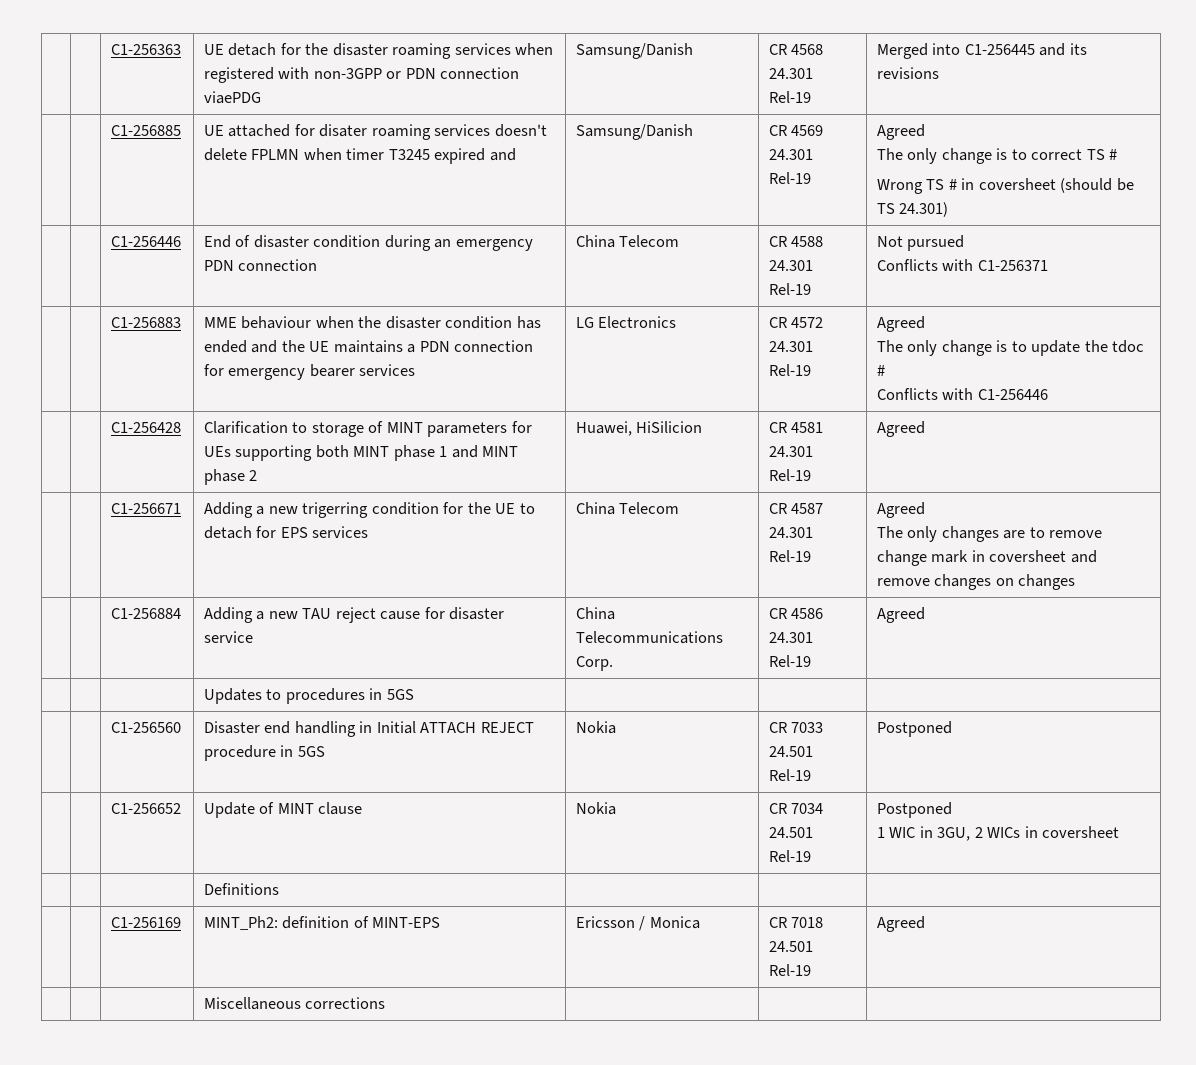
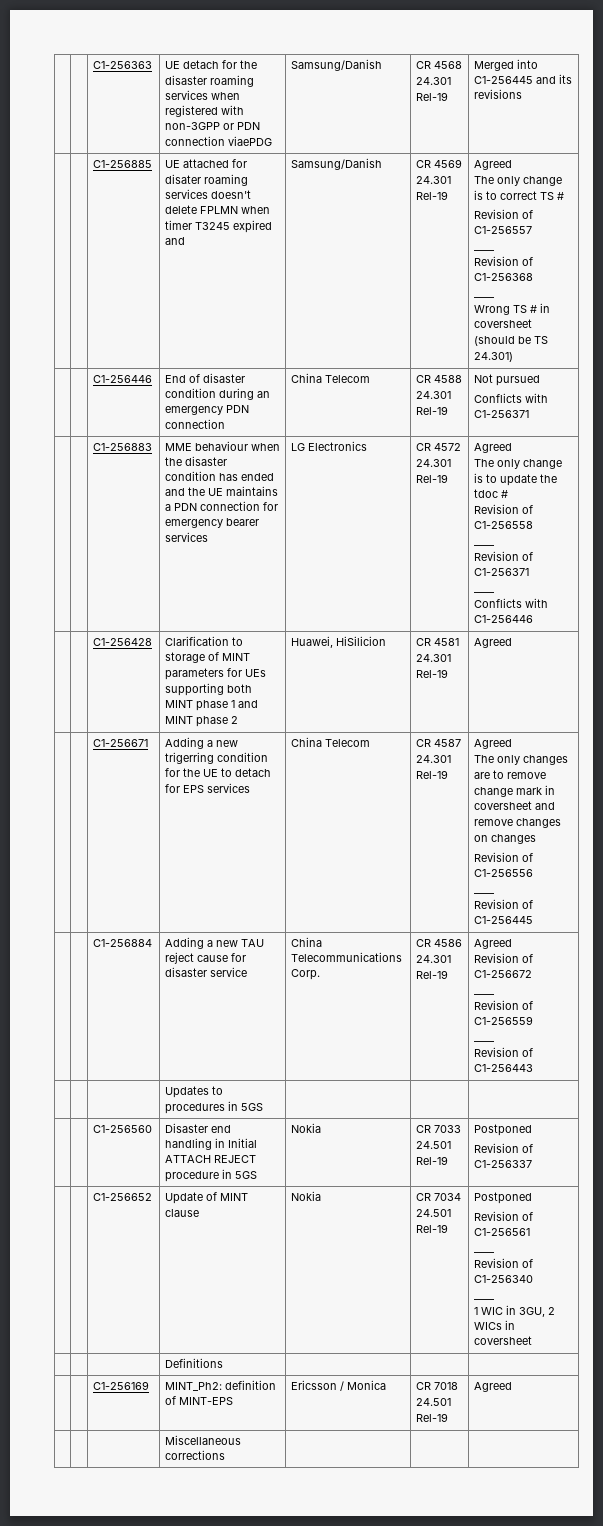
(1118, 154) none -> [473,209,533,219] [473,226,532,234] [473,250,495,251] [473,256,533,266] [473,273,533,281] [473,297,495,298] // Revision of C1-256557 // ____ // Revision of C1-256368 // ____
(885, 370) none -> [473,504,533,514] [473,521,533,529] [473,545,495,546] [473,551,533,561] [473,568,529,576] [473,592,495,593] // Revision of C1-256558 // ____ // Revision of C1-256371 // ____
(1076, 582) none -> [473,852,533,862] [473,869,533,877] [473,893,495,894] [473,899,533,909] [473,916,533,924] // Revision of C1-256556 // ____ // Revision of C1-256445
(925, 615) none -> [473,953,533,963] [473,970,532,978] [473,994,495,995] [473,1000,533,1010] [473,1016,533,1025] [473,1041,495,1042] [473,1047,533,1057] [473,1064,533,1072] // Revision of C1-256672 // ____ // Revision of C1-256559 // ____ // Revision of C1-256443
(952, 729) none -> [473,1143,533,1153] [473,1160,532,1168] // Revision of C1-256337
(952, 810) none -> [473,1211,533,1221] [473,1228,530,1236] [473,1252,495,1253] [473,1258,533,1268] [473,1275,533,1283] [473,1299,495,1300] // Revision of C1-256561 // ____ // Revision of C1-256340 // ____

